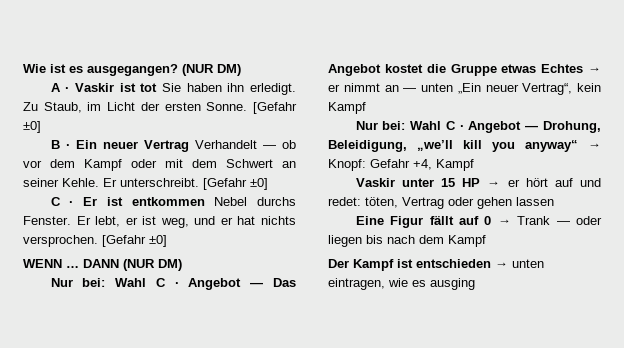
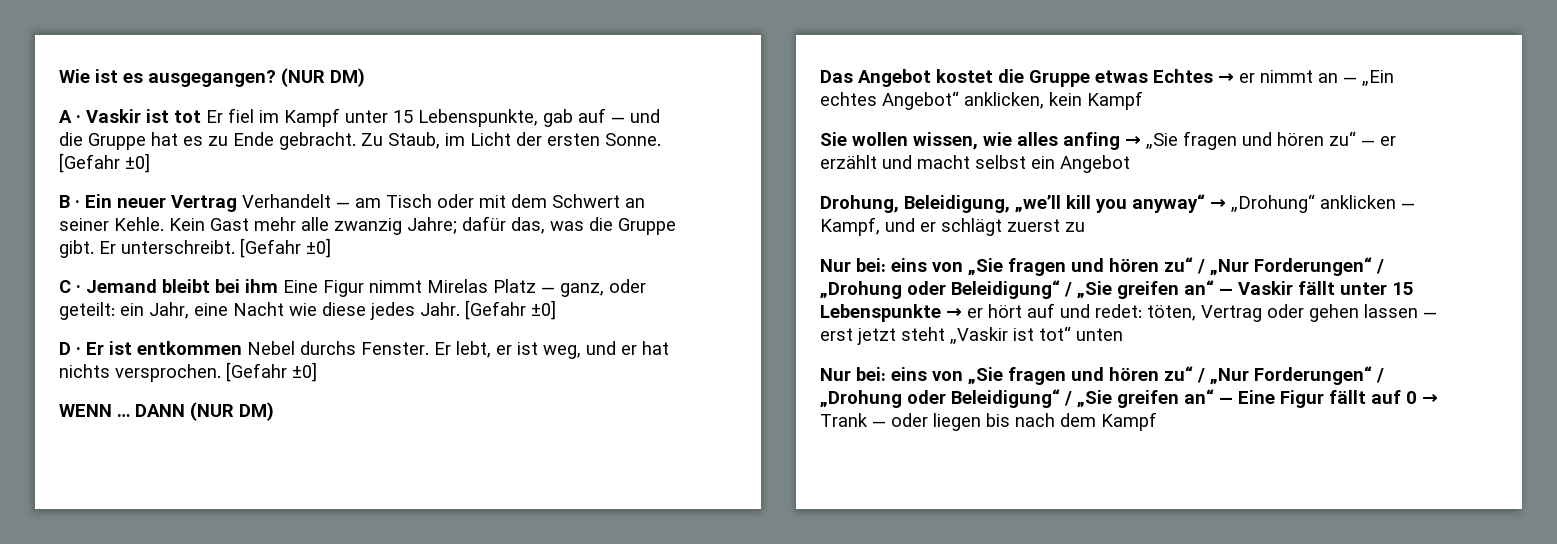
[162,83,296,95] Sie haben ihn erledigt. -> [206,108,660,127] [59,132,356,150] Er fiel im Kampf unter 15 Lebenspunkte, gab auf — und die Gruppe hat es zu Ende gebracht.
[282,140,296,149] [23,159,122,171] ob vor dem Kampf -> [355,194,432,208] am Tisch
(99, 182) none -> [169,216,676,235] [59,240,94,258] Kein Gast mehr alle zwanzig Jahre; dafür das, was die Gruppe gibt.
(74, 203) none -> [86,279,646,297] [59,300,556,320] [59,342,81,355] Jemand bleibt bei ihm Eine Figur nimmt Mirelas Platz — ganz, oder geteilt: ein Jahr, eine Nacht wie diese jedes Jahr. [Gefahr ±0] // D ·
[50,278,264,290] Nur bei: Wahl C · Angebot — -> (274, 411) none
[421,83,601,95] [328,102,366,114] [355,121,539,133] unten „Ein neuer Vertrag“, kein Kampf // Nur bei: Wahl C · Angebot — -> [1362,70,1394,86] [820,91,1143,110] [820,131,1396,150] [820,155,1130,173] „Ein echtes Angebot“ anklicken, kein Kampf // Sie wollen wissen, wie alles anfing → „Sie fragen und hören zu“ — er erzählt und macht selbst ein Angebot //
[328,159,474,171] [355,178,481,187] Knopf: Gefahr +4, Kampf // Vaskir unter 15 HP -> [1231,194,1415,213] [820,217,1085,236] [820,257,1384,276] [820,280,1414,299] [820,304,941,322] „Drohung“ anklicken — Kampf, und er schlägt zuerst zu // Nur bei: eins von „Sie fragen und hören zu“ / „Nur Forderungen“ / „Drohung oder Beleidigung“ / „Sie greifen an“ — Vaskir fällt unter 15 Lebenspunkte
(554, 201) // -> [1423,312,1437,318] [820,326,1123,345] [820,366,1384,385] [820,389,1233,408] — erst jetzt steht „Vaskir ist tot“ unten // Nur bei: eins von „Sie fragen und hören zu“ / „Nur Forderungen“ / „Drohung oder Beleidigung“ / „Sie greifen an“ —
[328,259,544,271] [328,278,475,290] // Der Kampf ist entschieden → unten eintragen, wie es ausging -> (1157, 421) none

